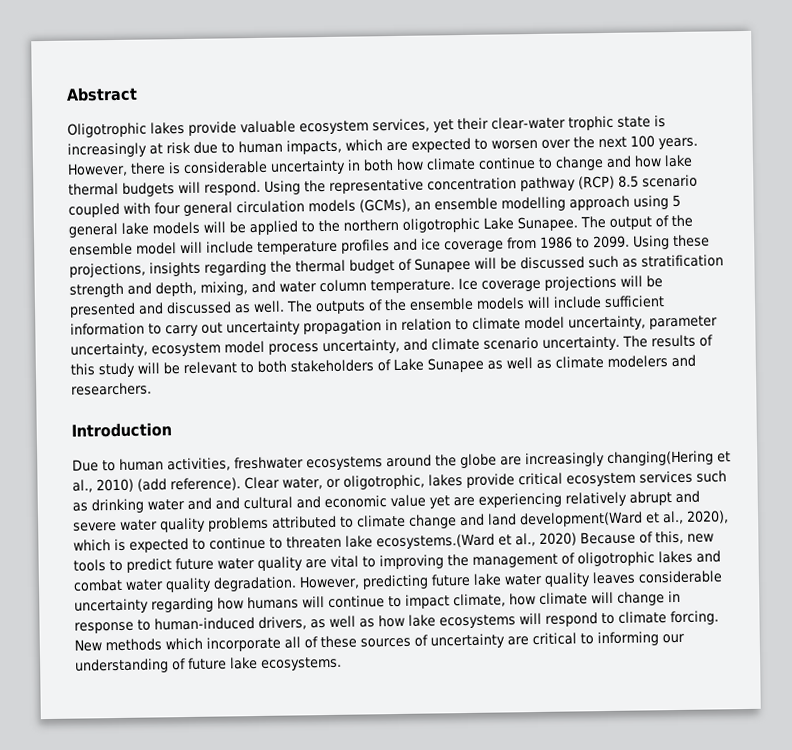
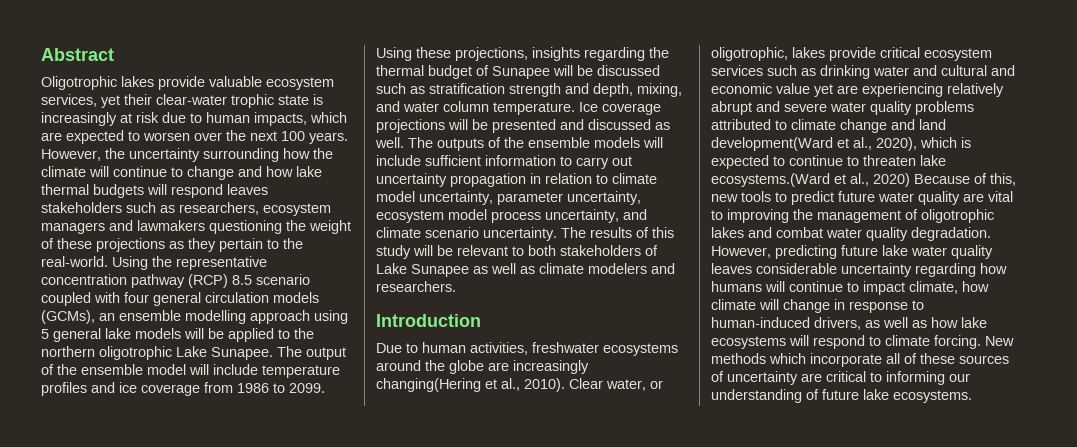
[130,157,476,175] there is considerable uncertainty in both how climate -> [105,148,333,162] [41,166,109,177] the uncertainty surrounding how the climate will
[204,180,261,196] respond. -> [171,184,268,198] [41,202,331,216] [41,220,351,234] [41,238,303,252] [41,256,108,267] respond leaves stakeholders such as researchers, ecosystem managers and lawmakers questioning the weight of these projections as they pertain to the real-world.
[96,477,241,493] 2010) (add reference). -> [524,378,565,392] 2010).
[215,497,240,510] and -> (937, 70) none

